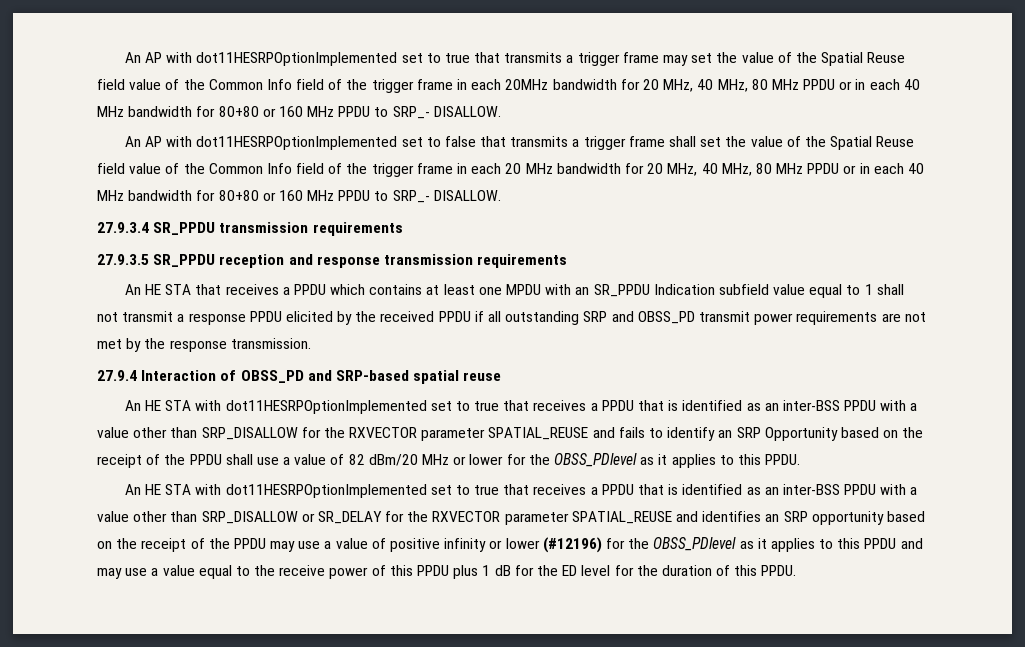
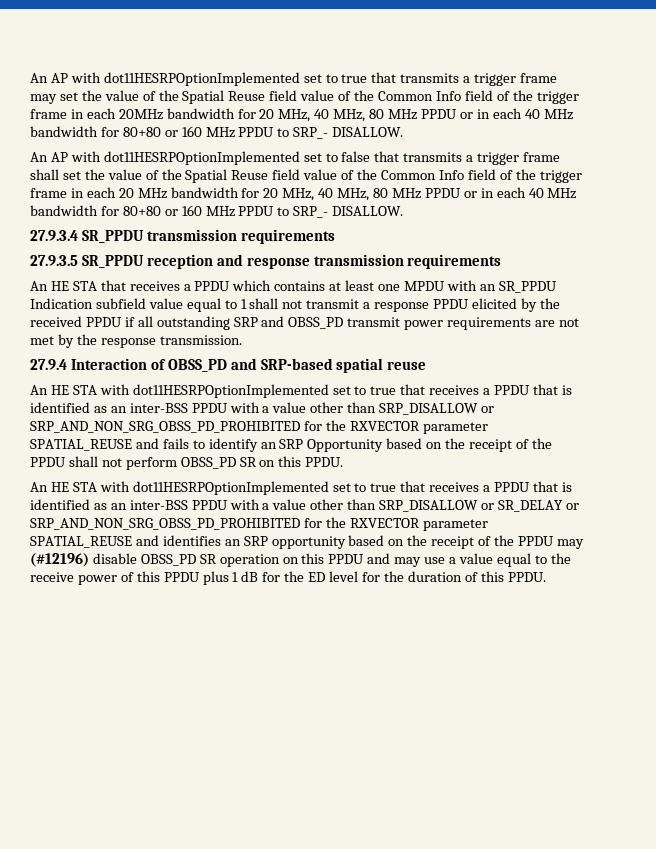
(298, 433) none -> [481,406,495,413] [30,421,300,433] or SRP_AND_NON_SRG_OBSS_PD_PROHIBITED
[256,453,734,468] use a value of 82 dBm/20 MHz or lower for the OBSS_PDlevel as it applies to -> [101,457,276,470] not perform OBSS_PD SR on
(382, 517) none -> [565,503,579,510] [30,518,300,530] or SRP_AND_NON_SRG_OBSS_PD_PROHIBITED
[298,537,834,553] use a value of positive infinity or lower (#12196) for the OBSS_PDlevel as it applies to -> [30,553,299,567] (#12196) disable OBSS_PD SR operation on

